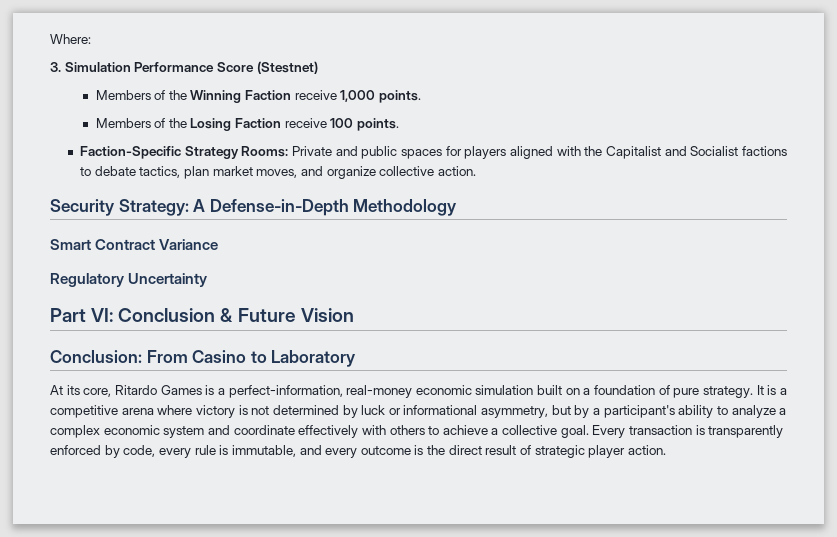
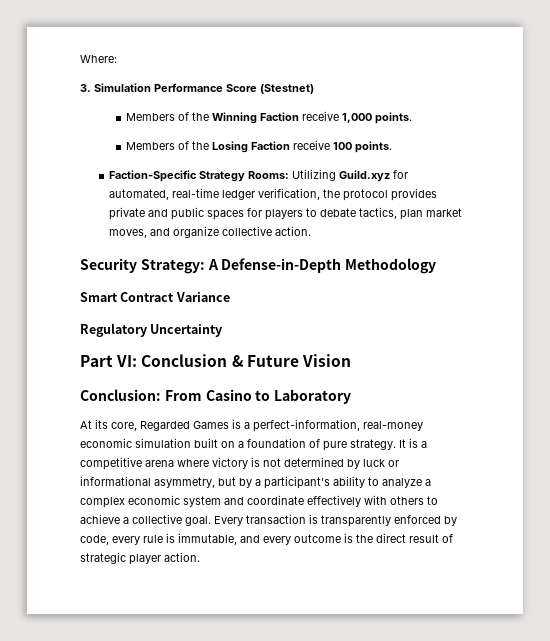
[292,146,333,156] Private -> [291,169,408,182] [108,188,437,201] [108,207,145,220] Utilizing Guild.xyz for automated, real-time ledger verification, the protocol provides private
[509,146,787,159] aligned with the Capitalist and Socialist factions -> (303, 214) none
[114,385,157,395] Ritardo -> [140,421,190,431] Regarded

